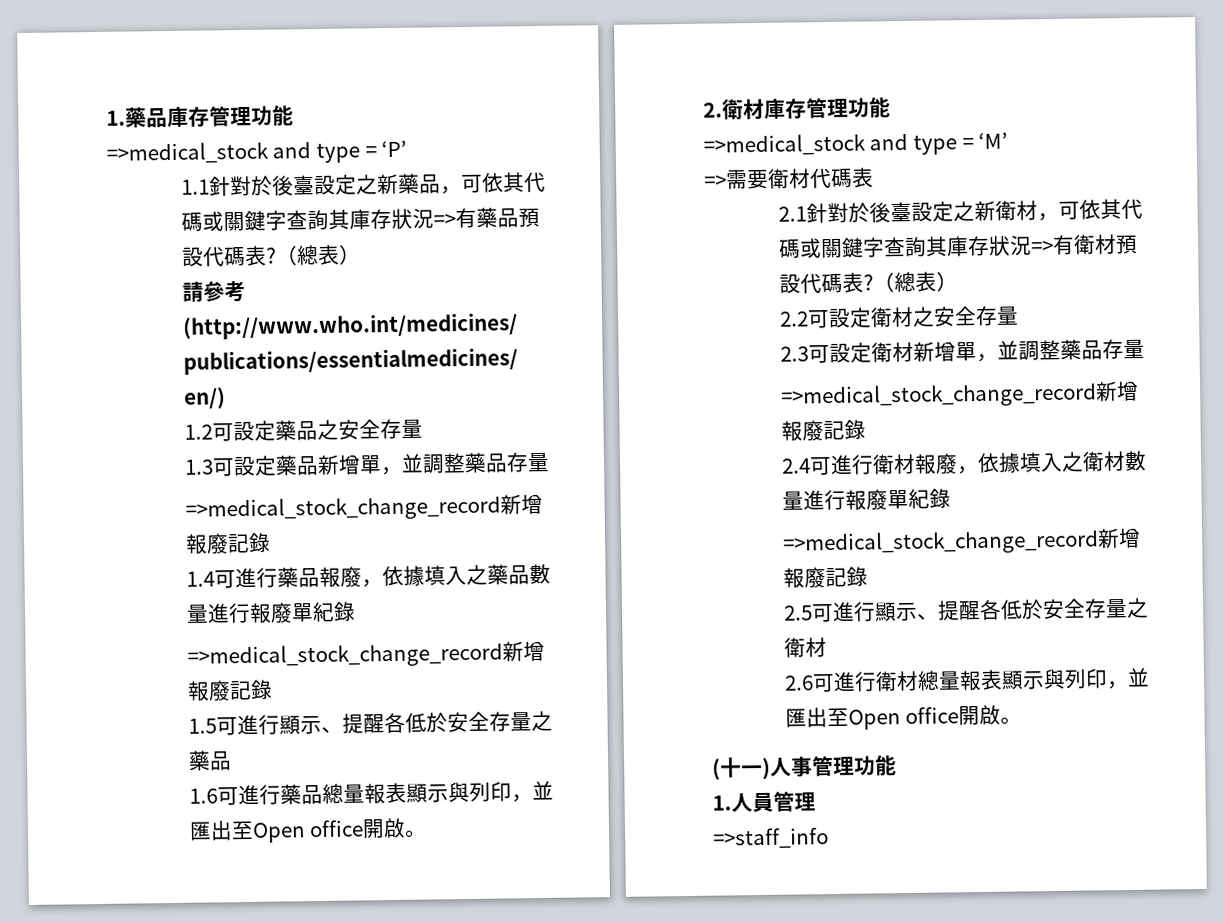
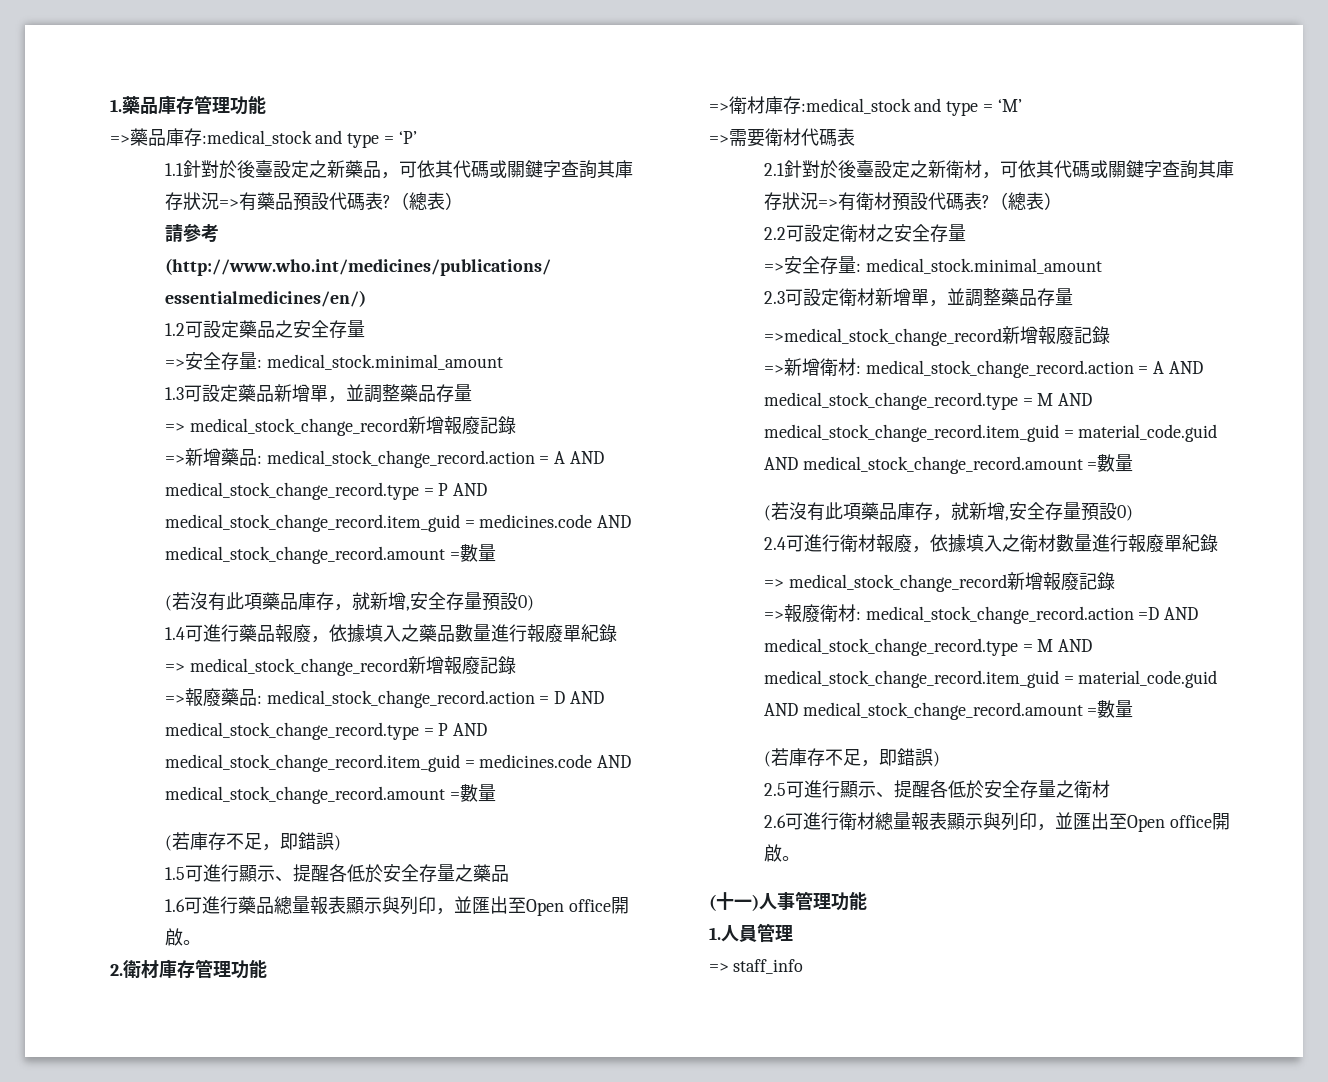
[105,141,269,164] =>medical_stock -> [109,128,312,146] =>藥品庫存:medical_stock
(423, 429) none -> [164,352,503,370] // =>安全存量: medical_stock.minimal_amount
[184,493,543,522] [184,532,271,555] =>medical_stock_change_record新增報廢記錄 -> [164,416,516,436] [164,448,605,468] [164,482,488,500] [164,514,632,532] [164,544,496,564] [164,592,534,611] => medical_stock_change_record新增報廢記錄 // =>新增藥品: medical_stock_change_record.action = A AND medical_stock_change_record.type = P AND medical_stock_change_record.item_guid = medicines.code AND medical_stock_change_record.amount =數量 // (若沒有此項藥品庫存，就新增,安全存量預設0)
[186,640,545,669] [186,679,273,702] =>medical_stock_change_record新增報廢記錄 -> [164,656,516,676] [164,688,605,708] [164,722,488,740] [164,754,632,772] [164,784,496,804] [164,832,341,851] => medical_stock_change_record新增報廢記錄 // =>報廢藥品: medical_stock_change_record.action = D AND medical_stock_change_record.type = P AND medical_stock_change_record.item_guid = medicines.code AND medical_stock_change_record.amount =數量 // (若庫存不足，即錯誤)
[702,133,866,156] =>medical_stock -> [708,96,911,114] =>衛材庫存:medical_stock
(1019, 316) none -> [763,256,1102,274] // =>安全存量: medical_stock.minimal_amount
(866, 429) none -> [763,358,1204,378] [763,392,1093,410] [763,424,1218,442] [763,454,1134,474] [763,502,1133,521] // =>新增衛材: medical_stock_change_record.action = A AND medical_stock_change_record.type = M AND medical_stock_change_record.item_guid = material_code.guid AND medical_stock_change_record.amount =數量 // (若沒有此項藥品庫存，就新增,安全存量預設0)
[782,527,1141,556] [782,566,868,589] =>medical_stock_change_record新增報廢記錄 -> [763,572,1115,592] [763,604,1199,624] [763,638,1093,656] [763,670,1218,688] [763,700,1134,720] [763,748,940,767] => medical_stock_change_record新增報廢記錄 // =>報廢衛材: medical_stock_change_record.action =D AND medical_stock_change_record.type = M AND medical_stock_change_record.item_guid = material_code.guid AND medical_stock_change_record.amount =數量 // (若庫存不足，即錯誤)
[712,827,829,849] =>staff_info -> [708,959,804,974] => staff_info

